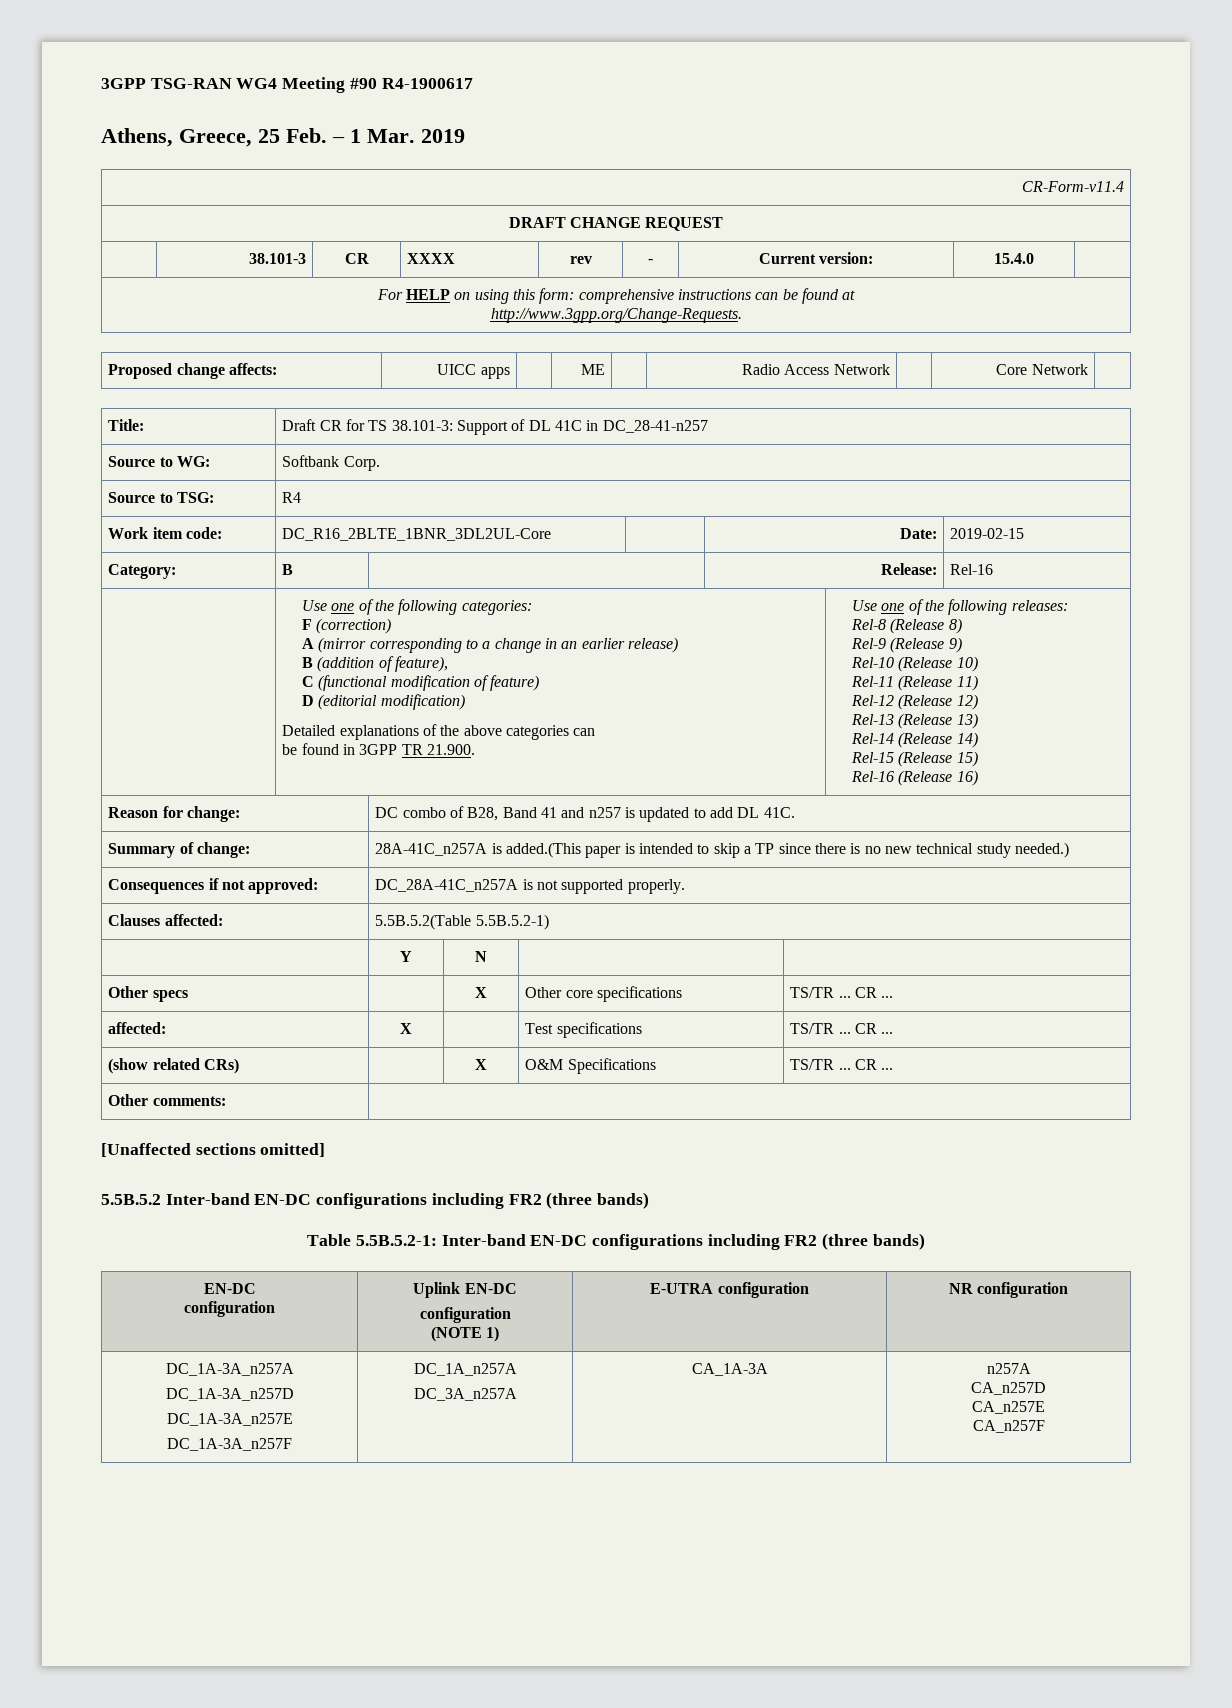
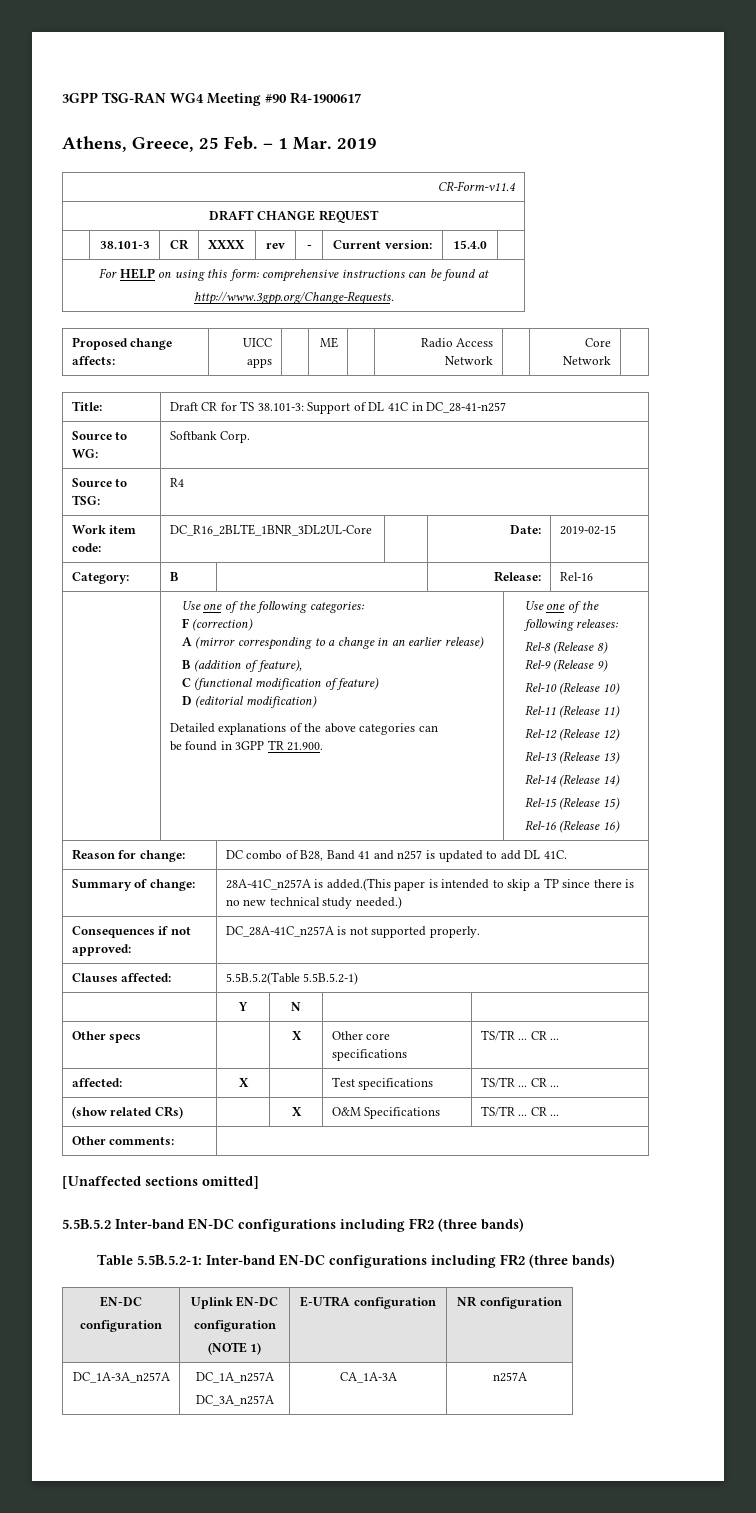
[165,1388,294,1401] [166,1413,293,1426] [167,1438,292,1451] // DC_1A-3A_n257D // DC_1A-3A_n257E // DC_1A-3A_n257F -> (170, 1377) none
[971,1382,1046,1395] [972,1401,1045,1414] [972,1420,1045,1433] // CA_n257D // CA_n257E // CA_n257F -> (527, 1377) none

